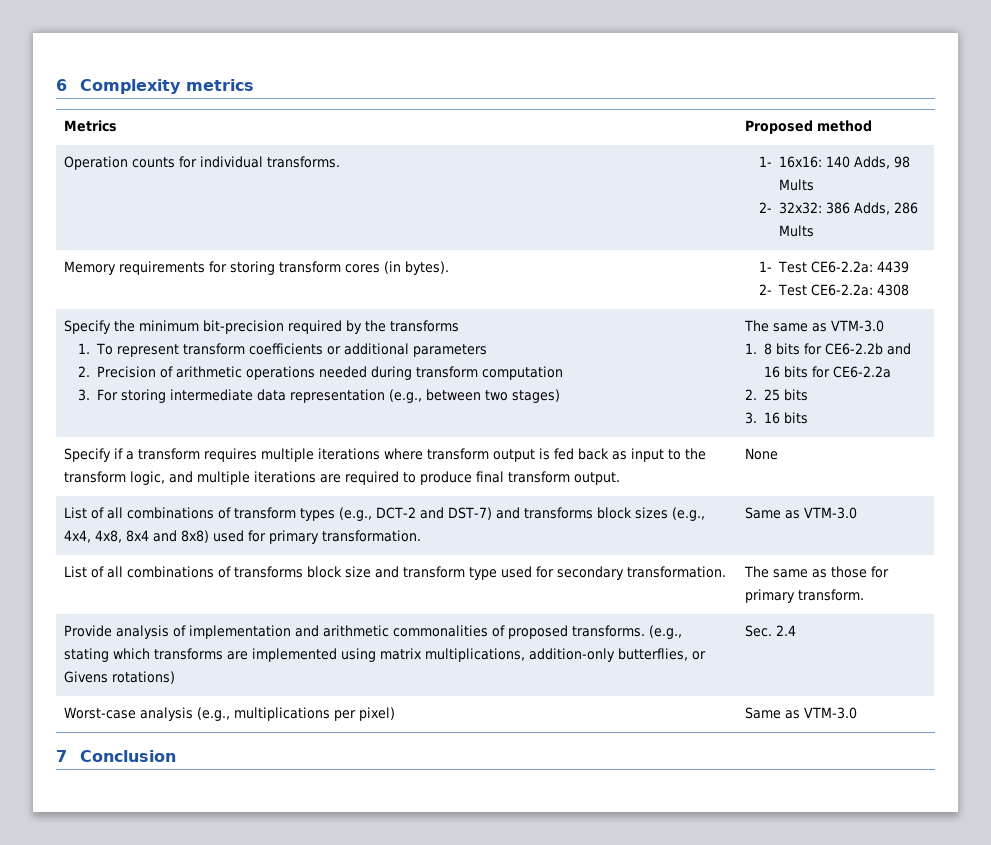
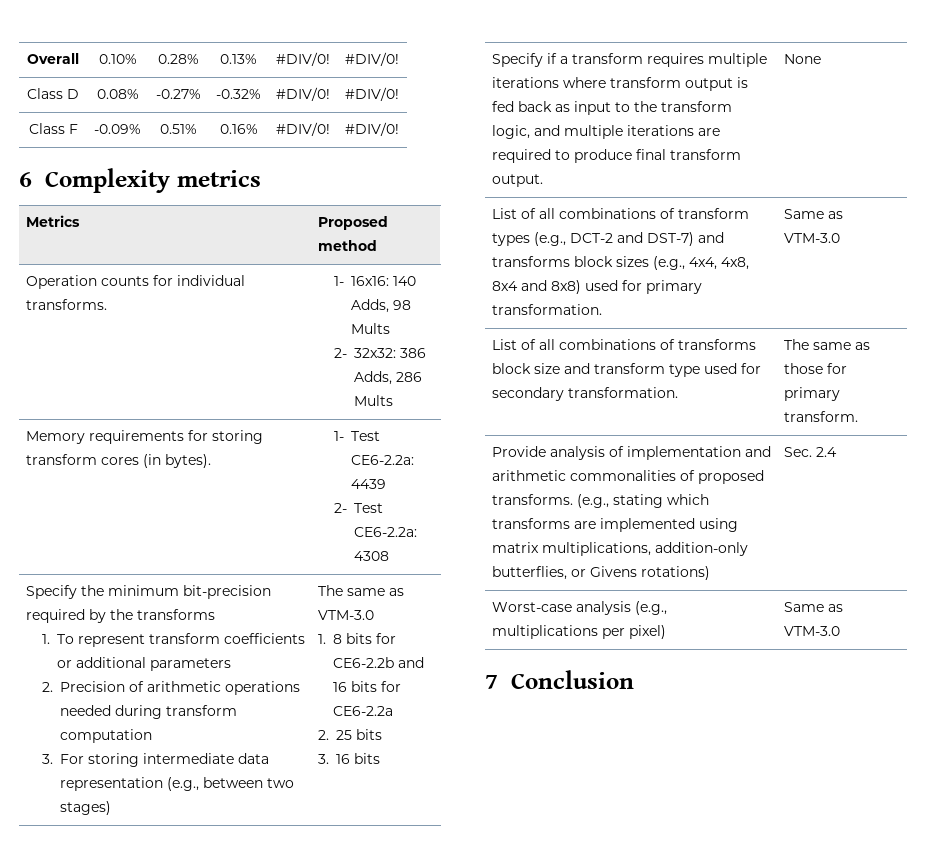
(56, 85) none -> [27,53,79,64] [98,54,137,64] [158,54,199,64] [220,54,257,64] [276,52,330,66] [345,52,399,66] [27,88,79,99] [96,89,139,99] [156,89,201,99] [216,89,261,99] [276,87,330,101] [345,87,399,101] [28,123,78,134] [94,124,141,134] [160,124,197,134] [219,124,258,134] [276,122,330,136] [345,122,399,136] Overall | 0.10% | 0.28% | 0.13% | #DIV/0! | #DIV/0! // Class D | 0.08% | -0.27% | -0.32% | #DIV/0! | #DIV/0! // Class F | -0.09% | 0.51% | 0.16% | #DIV/0! | #DIV/0! //

